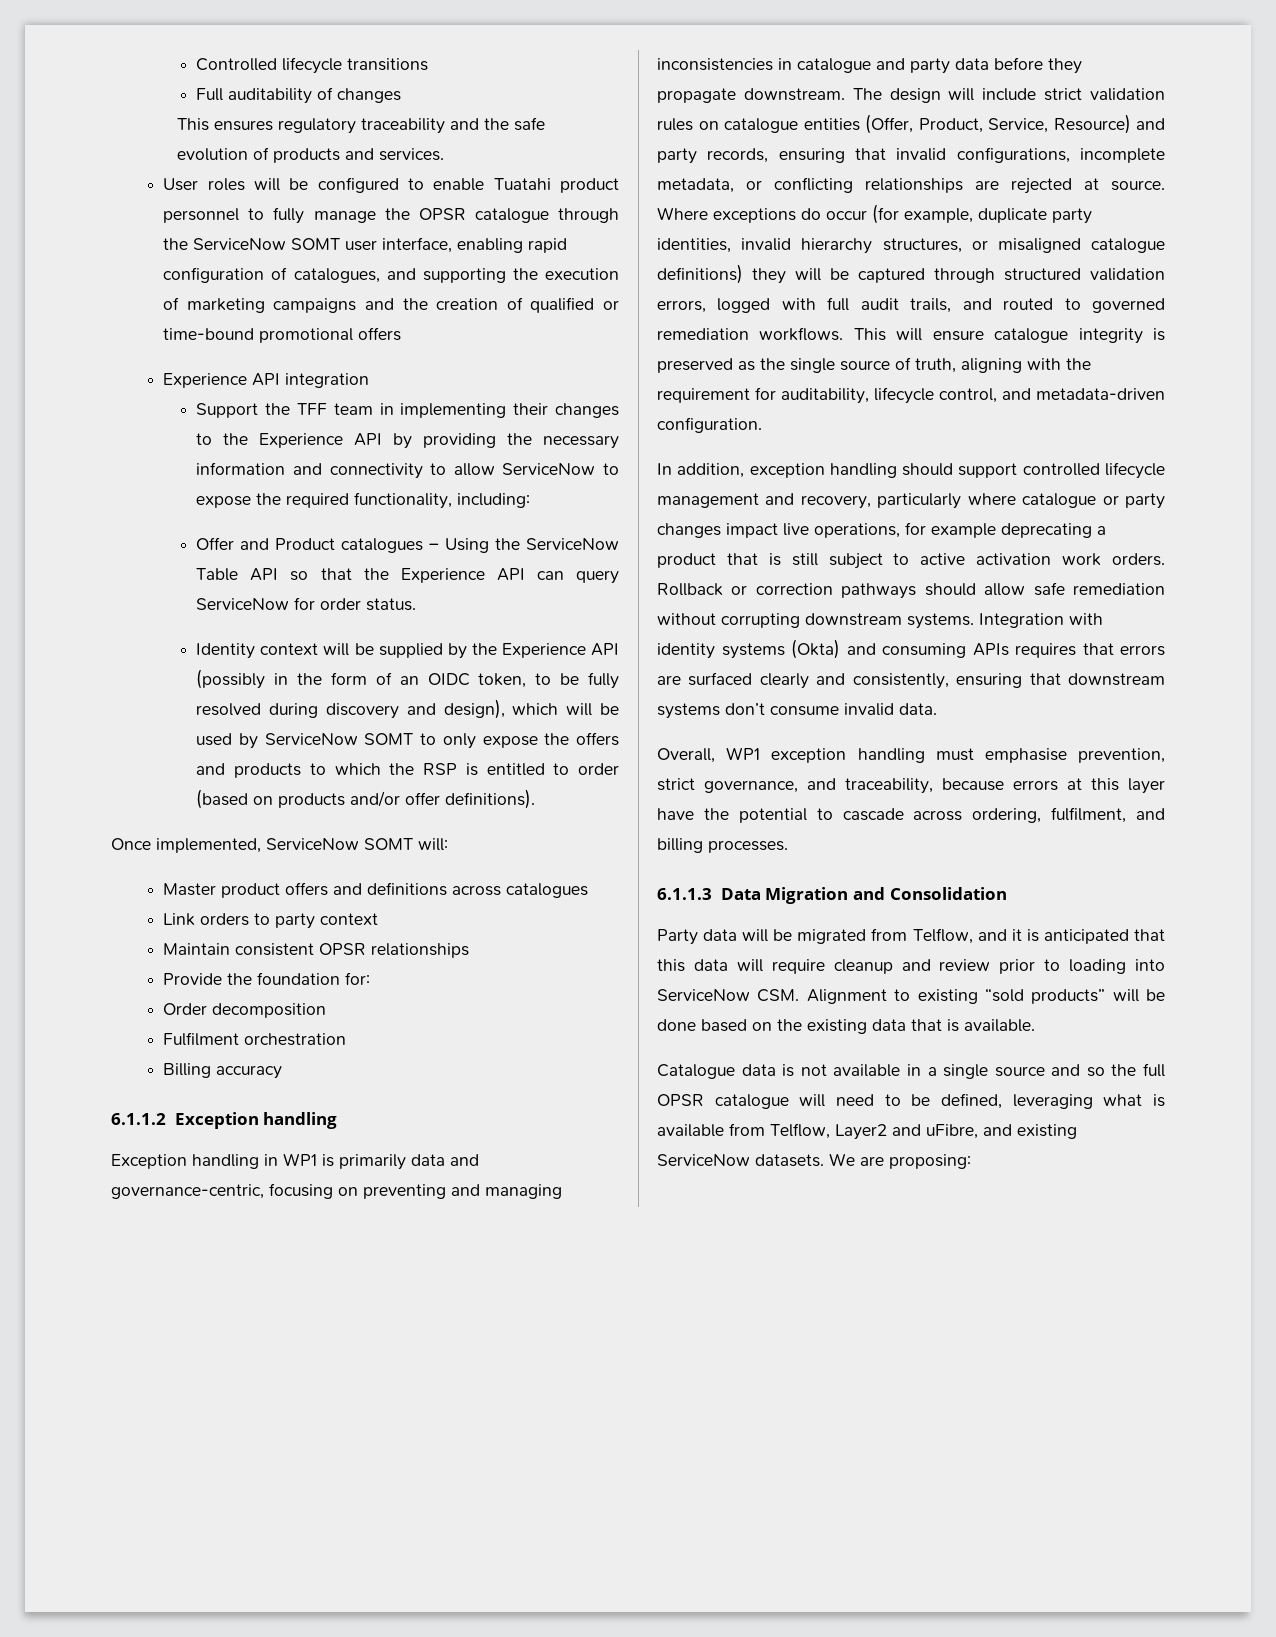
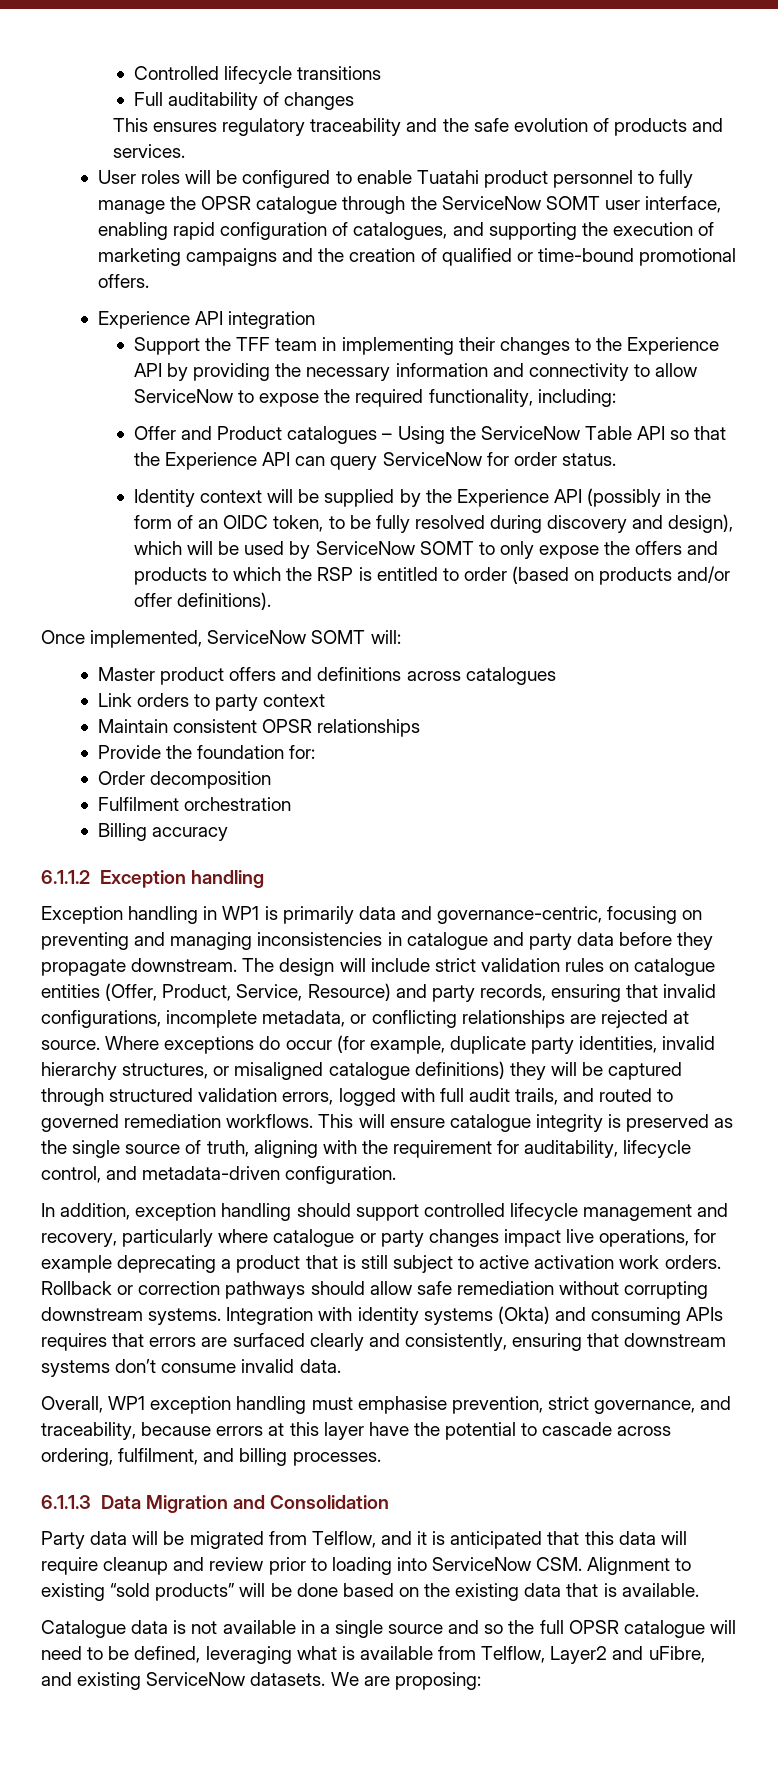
[358,327,402,341] offers -> [97,274,149,288] offers.

